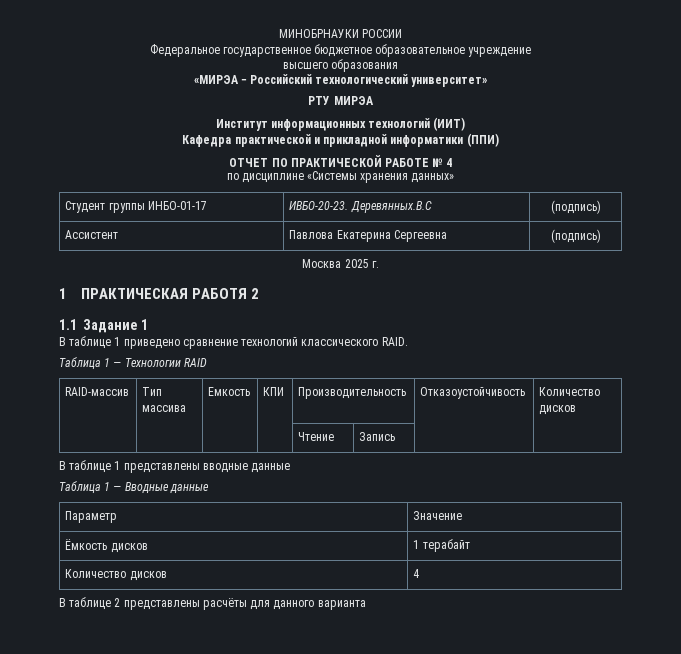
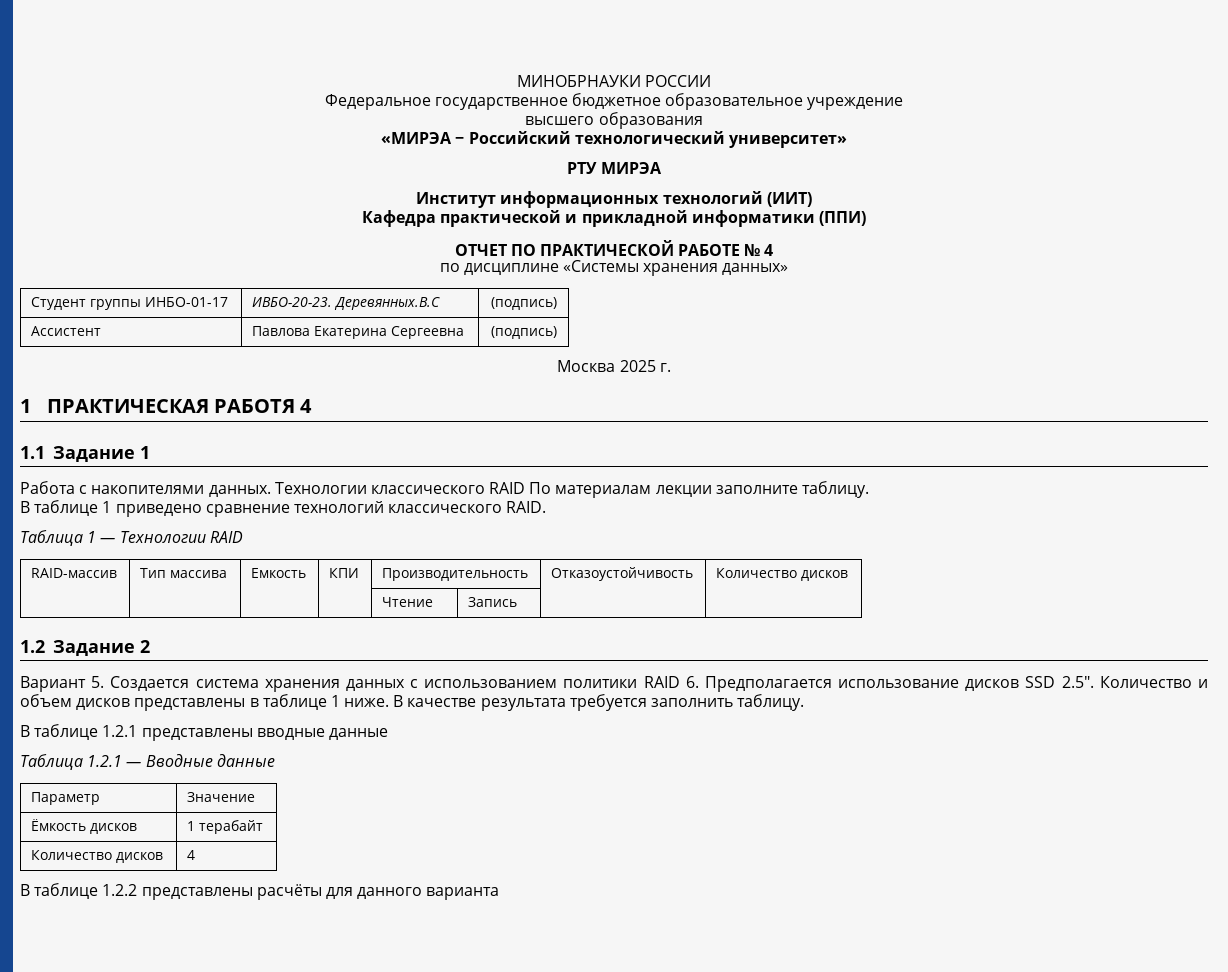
[250,288,259,299] 2 -> [300,399,313,413] 4
(148, 324) none -> [20,481,870,498] // Работа с накопителями данных. Технологии классического RAID По материалам лекции заполните таблицу.
[59,460,121,473] // В таблице 1 -> [20,640,150,656] [20,676,1208,692] [20,694,805,711] [20,724,138,740] // 1.2 Задание 2 // Вариант 5. Создается система хранения данных с использованием политики RAID 6. Предполагается использование дисков SSD 2.5". Количество и объем дисков представлены в таблице 1 ниже. В качестве результата требуется заполнить таблицу. // В таблице 1.2.1
[104,482,111,491] 1 -> [87,755,123,767] 1.2.1
[114,598,121,607] 2 -> [102,884,138,896] 1.2.2

